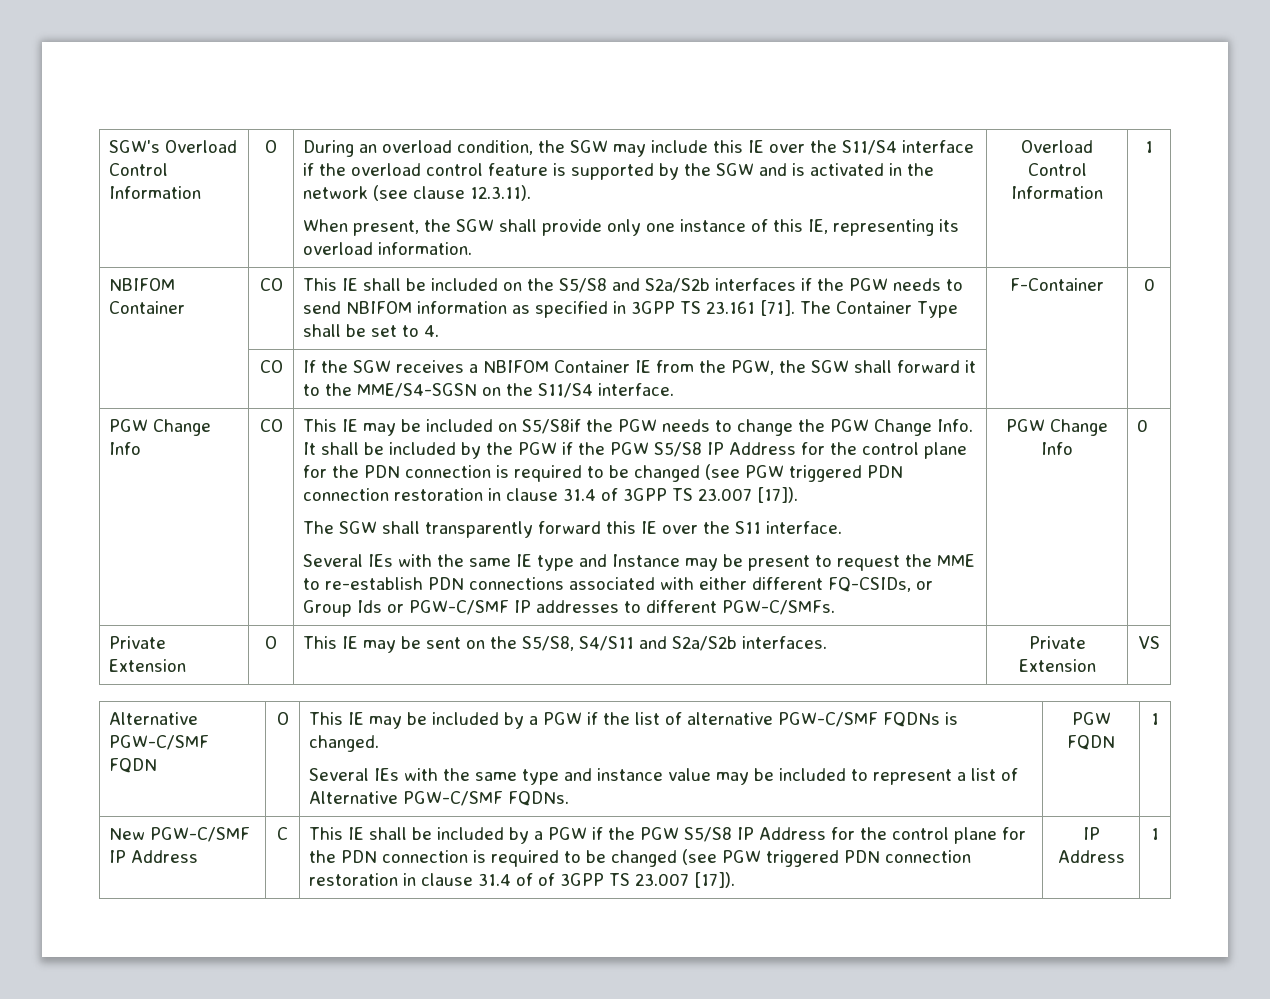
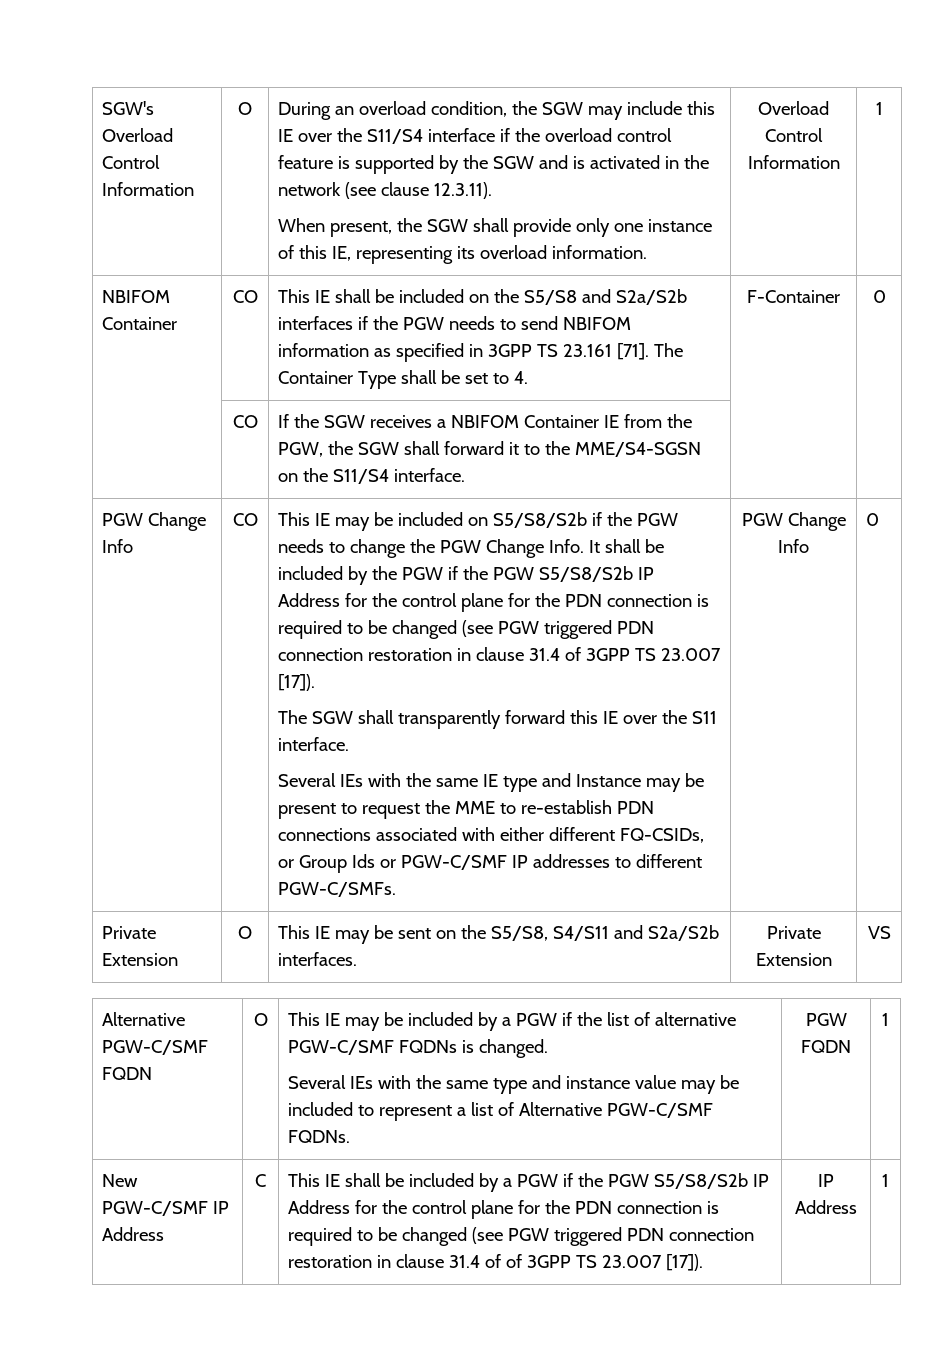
[522,419,582,434] S5/S8if -> [493,512,603,528] S5/S8/S2b if
[654,442,703,457] S5/S8 -> [539,566,634,582] S5/S8/S2b
[684,827,733,842] S5/S8 -> [654,1173,749,1189] S5/S8/S2b

